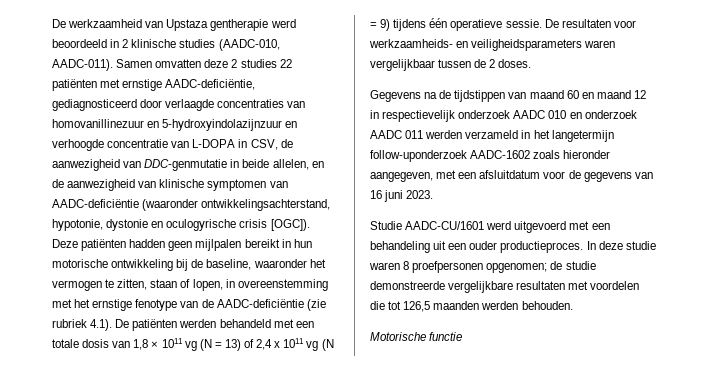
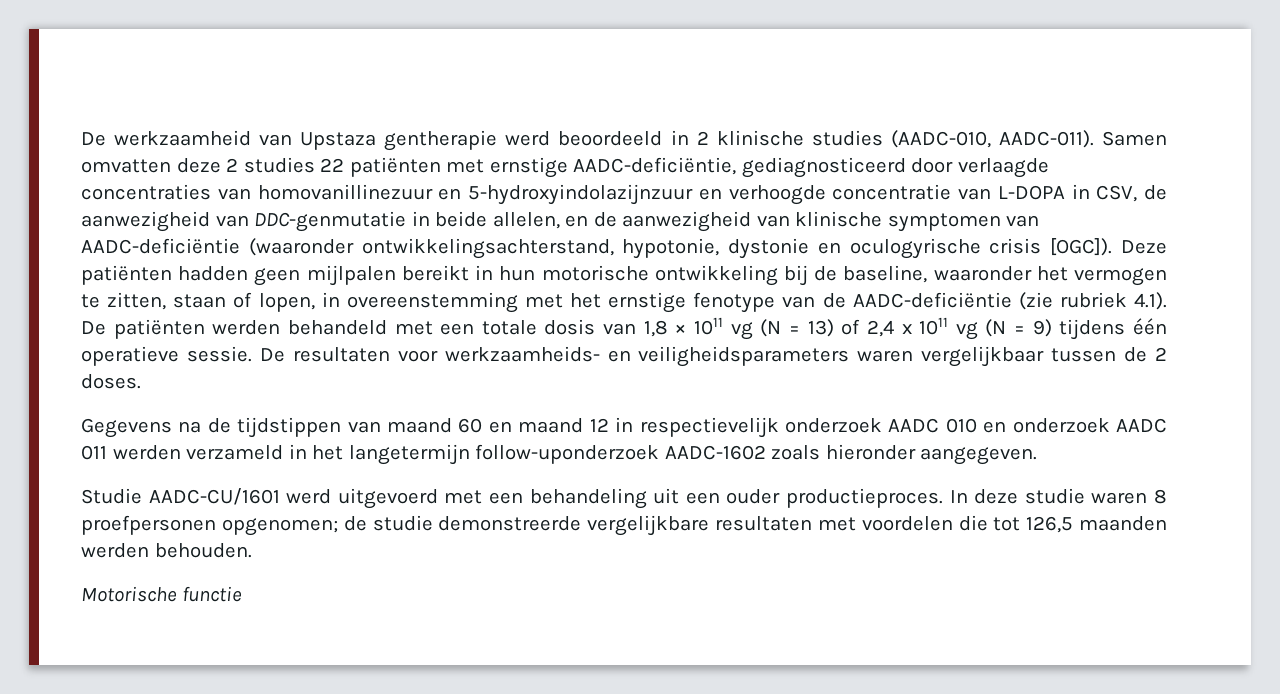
[370,170,653,182] [370,190,434,202] aangegeven, met een afsluitdatum voor de gegevens van 16 juni 2023. -> [920,447,1038,465] aangegeven.

